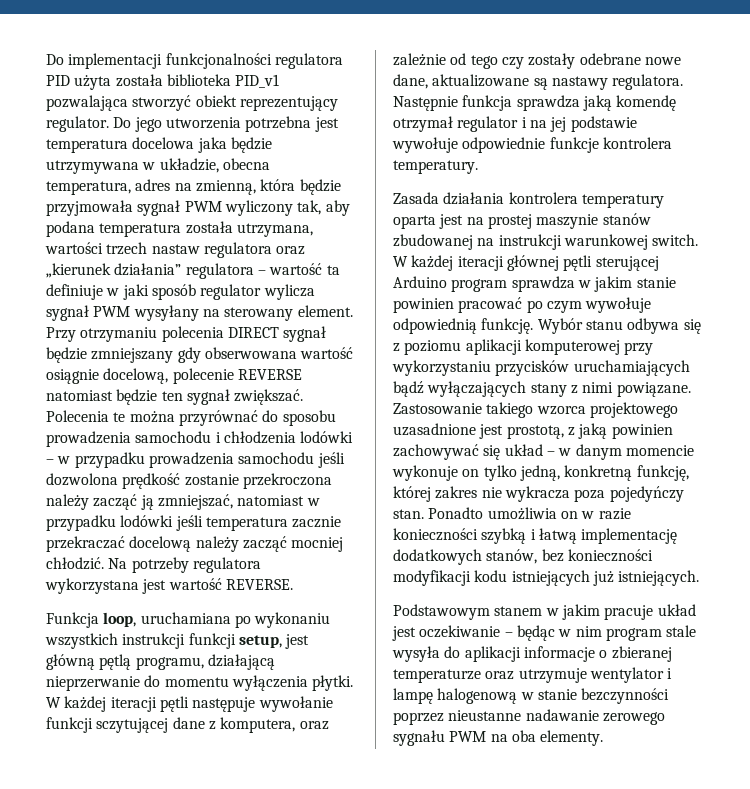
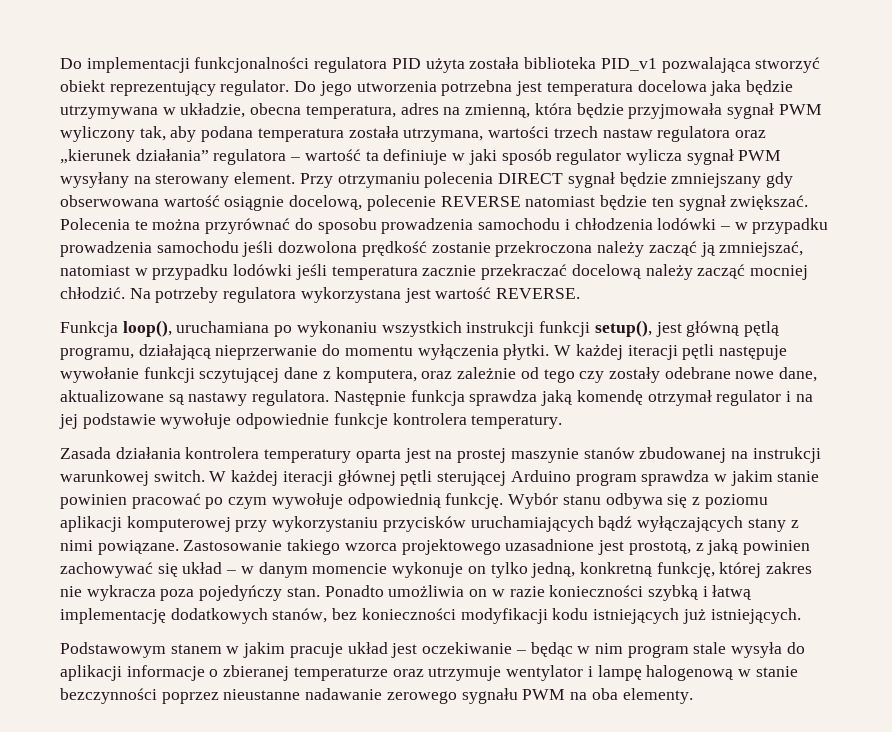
[103,612,137,627] loop, -> [122,320,172,337] loop(),
[238,635,282,648] setup, -> [594,320,652,337] setup(),

